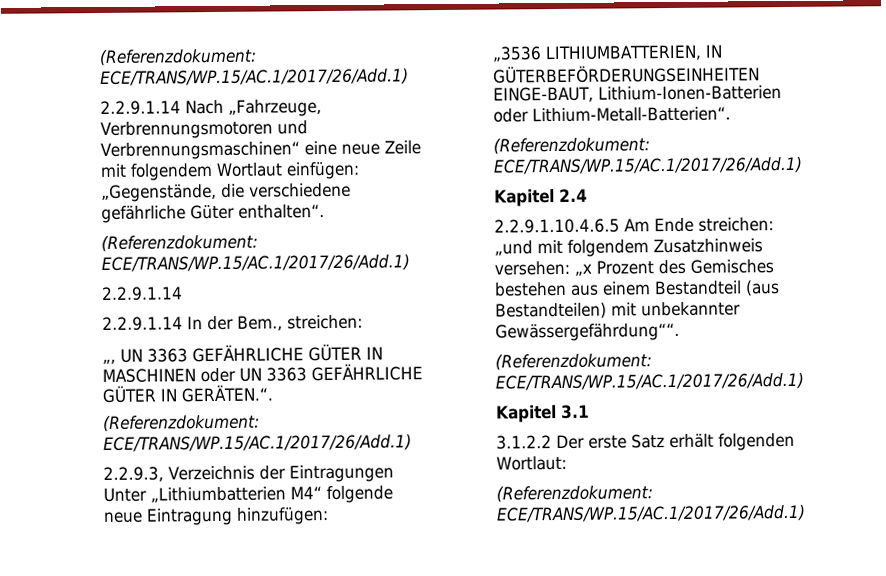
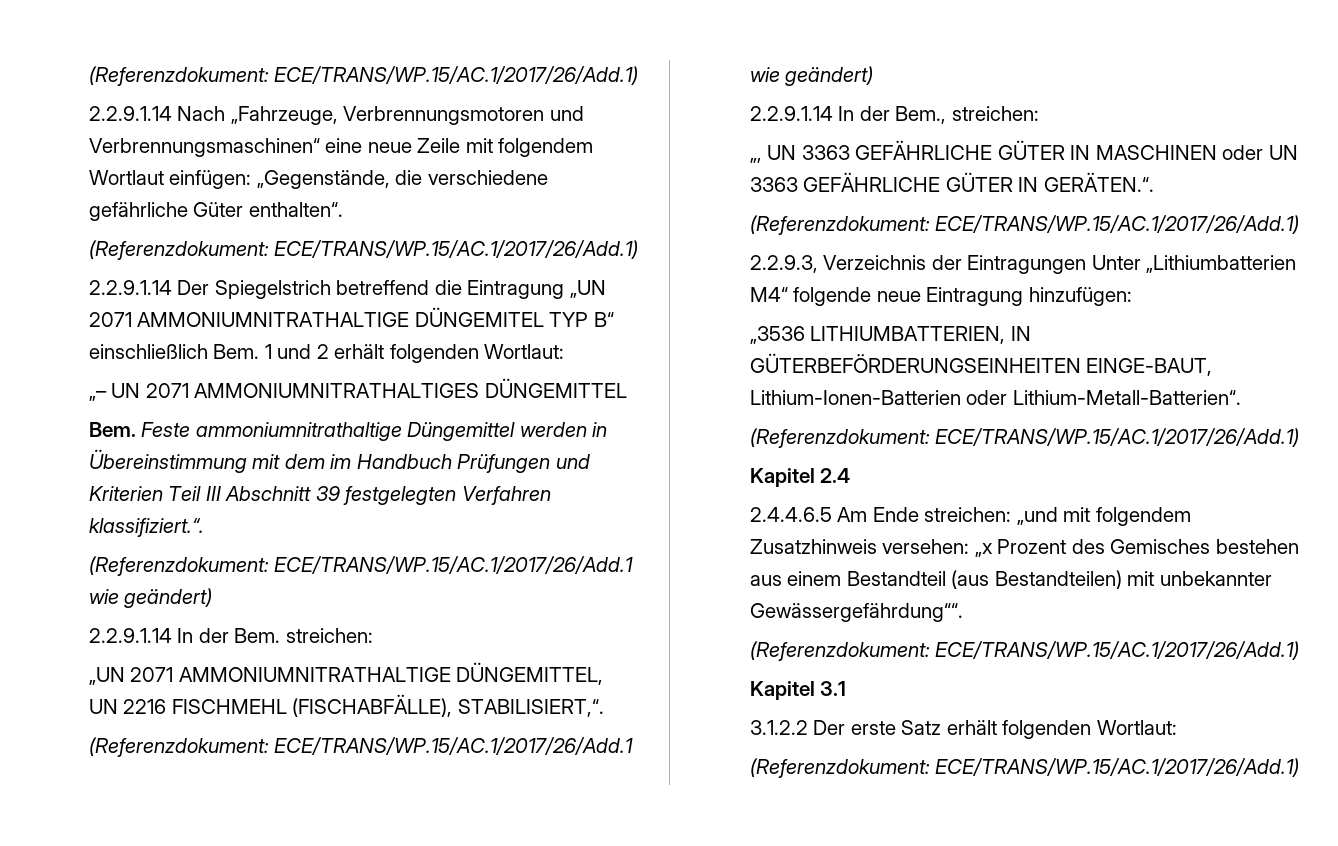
(183, 293) none -> [177,280,606,299] [88,307,614,327] [88,344,565,363] [88,378,627,401] [88,422,608,441] [88,449,590,473] [88,486,551,505] [88,518,204,537] [88,556,634,576] [88,588,213,608] [88,628,373,643] [88,662,604,685] [88,694,604,717] [88,737,634,757] [749,66,874,86] Der Spiegelstrich betreffend die Eintragung „UN 2071 AMMONIUMNITRATHALTIGE DÜNGEMITEL TYP B“ einschließlich Bem. 1 und 2 erhält folgenden Wortlaut: // „– UN 2071 AMMONIUMNITRATHALTIGES DÜNGEMITTEL // Bem. Feste ammoniumnitrathaltige Düngemittel werden in Übereinstimmung mit dem im Handbuch Prüfungen und Kriterien Teil III Abschnitt 39 festgelegten Verfahren klassifiziert.“. // (Referenzdokument: ECE/TRANS/WP.15/AC.1/2017/26/Add.1 wie geändert) // 2.2.9.1.14 In der Bem. streichen: // „UN 2071 AMMONIUMNITRATHALTIGE DÜNGEMITTEL, // UN 2216 FISCHMEHL (FISCHABFÄLLE), STABILISIERT,“. // (Referenzdokument: ECE/TRANS/WP.15/AC.1/2017/26/Add.1 wie geändert)
[493,218,620,234] 2.2.9.1.10.4.6.5 -> [749,507,832,522] 2.4.4.6.5

